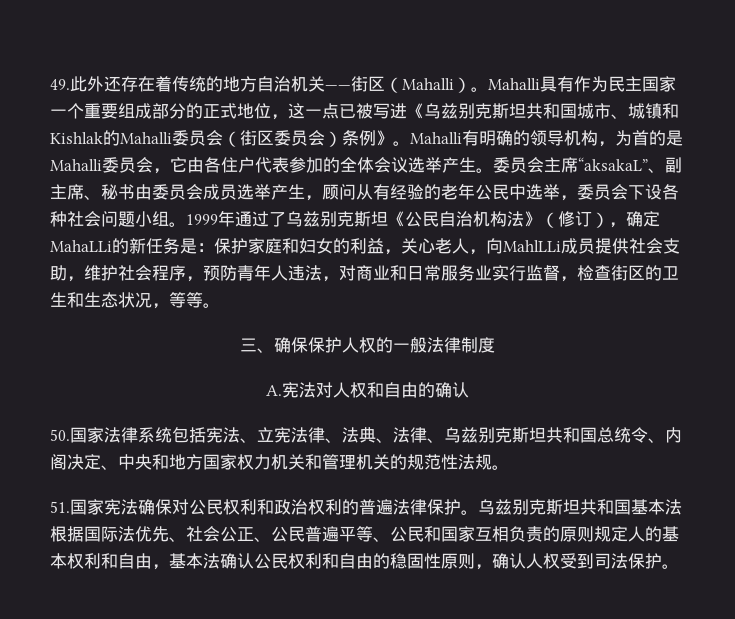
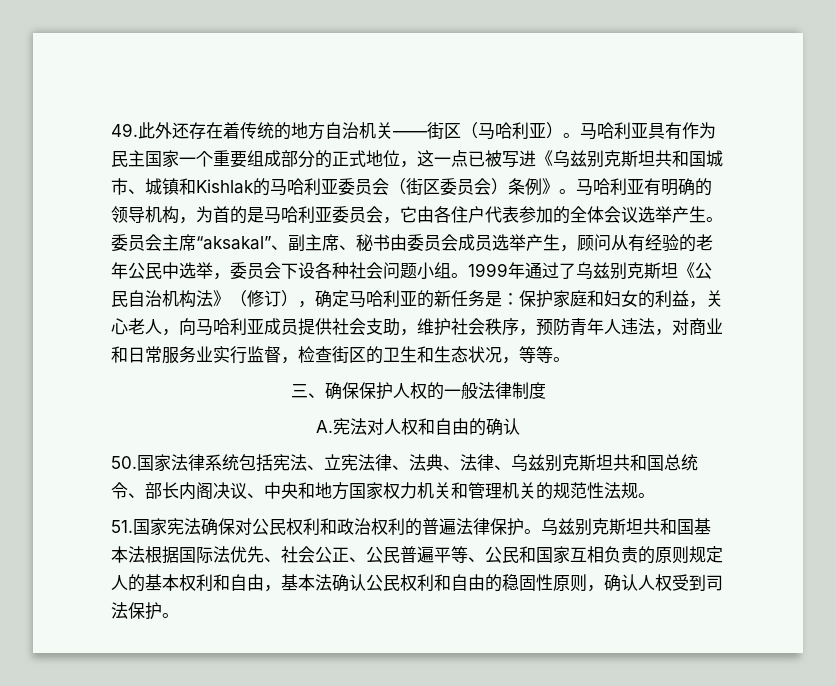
[402,77,540,93] Mahalli）。Mahalli -> [478,122,648,140] 马哈利亚）。马哈利亚
[120,132,172,144] Mahalli -> [270,178,338,196] 马哈利亚
[410,132,462,144] Mahalli -> [576,178,644,196] 马哈利亚
[50,159,102,171] Mahalli -> [264,206,332,224] 马哈利亚
[578,157,648,171] “aksakaL” -> [196,236,271,250] “aksakal”
[50,240,112,252] MahaLLi -> [349,290,417,308] 马哈利亚
[503,240,561,252] MahlLLi -> [196,318,264,336] 马哈利亚
[152,265,169,281] 程 -> [485,318,502,335] 秩
[665,427,682,443] [50,454,101,470] 内阁决定 -> [145,482,247,500] 部长内阁决议

